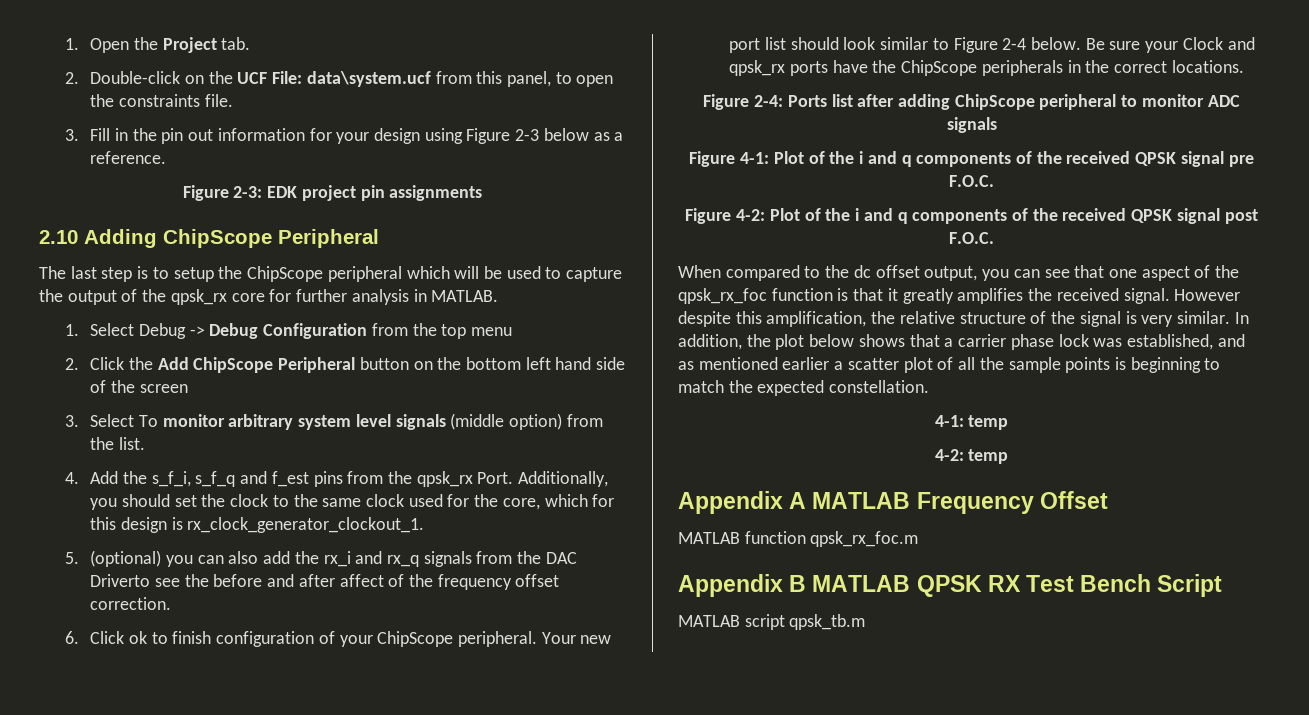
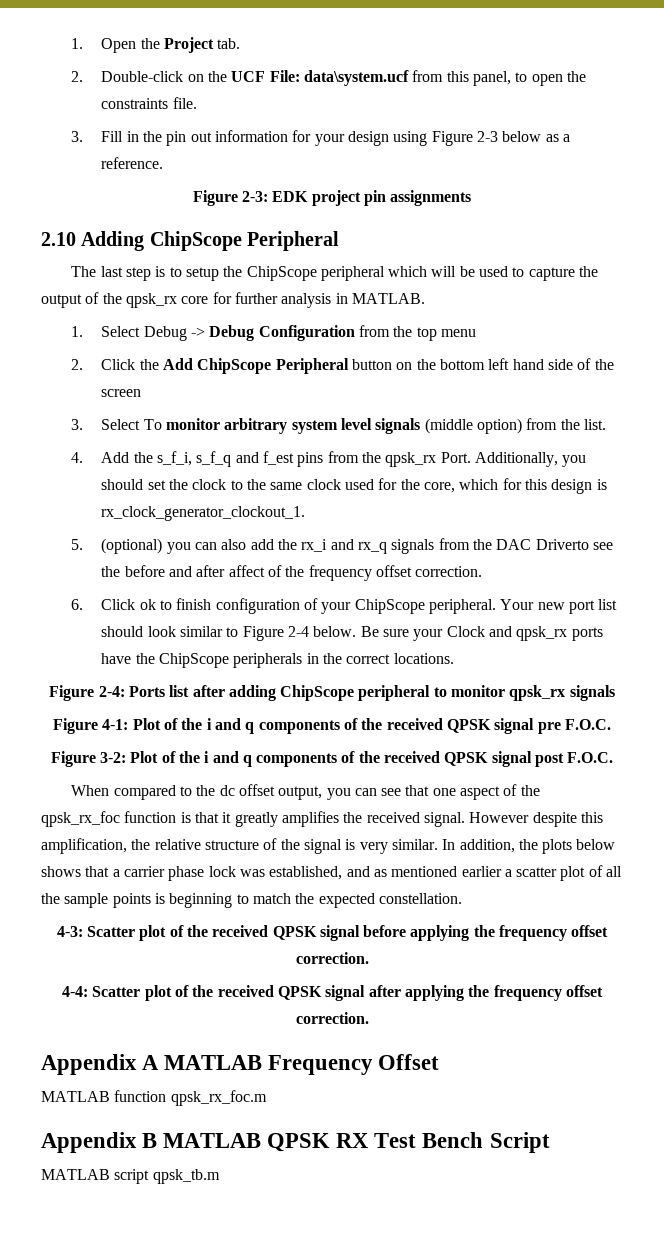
[1207,95,1240,107] ADC -> [509,685,566,701] qpsk_rx
[736,209,766,221] 4-2: -> [99,752,126,763] 3-2:
[775,334,805,350] plot -> [542,839,573,854] plots
[934,415,1009,430] [934,449,1009,464] 4-1: temp // 4-2: temp -> [56,925,609,941] [295,952,369,964] [62,985,603,1001] [295,1012,369,1024] 4-3: Scatter plot of the received QPSK signal before applying the frequency offset correction. // 4-4: Scatter plot of the received QPSK signal after applying the frequency offset correction.

